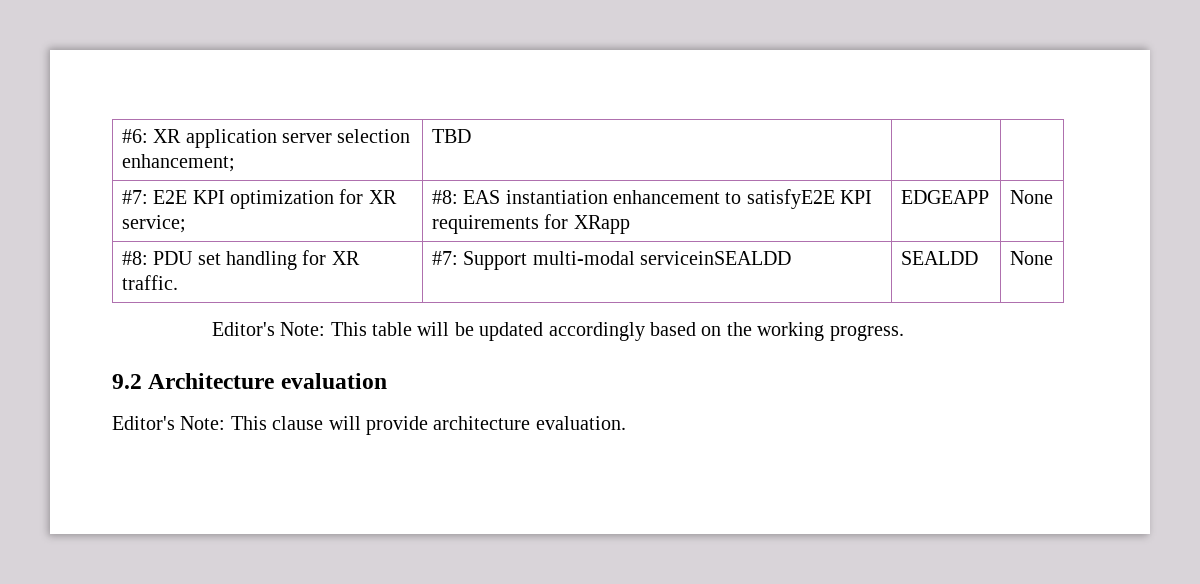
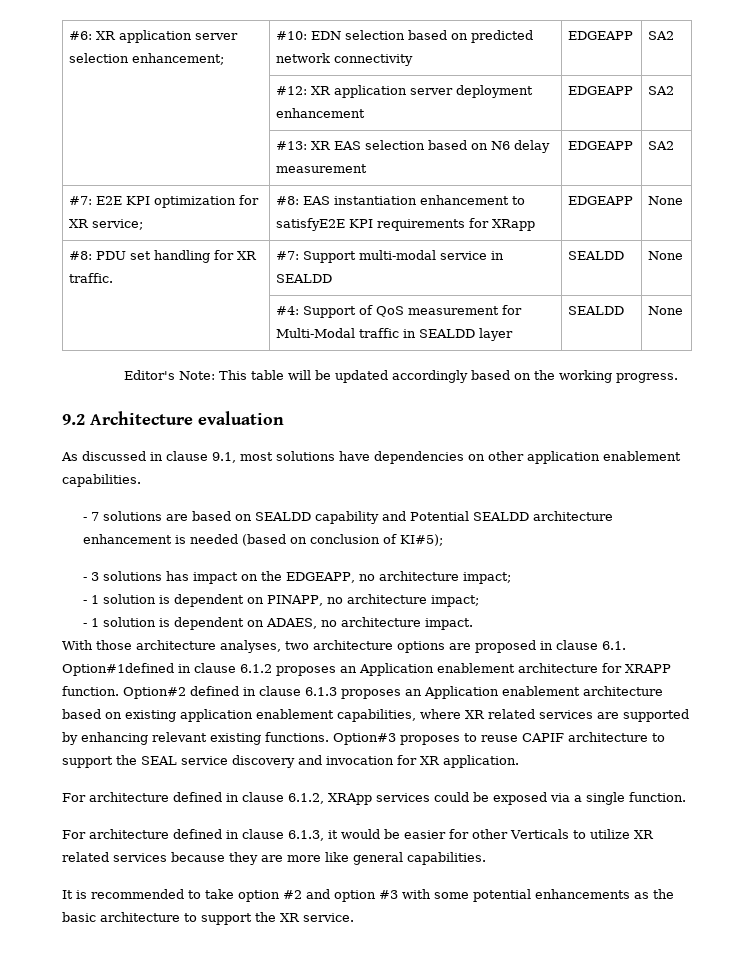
[431,129,471,143] TBD | | -> [276,30,534,43] [276,53,414,66] [568,31,634,40] [648,31,675,40] [276,85,534,98] [276,108,366,118] [568,86,634,95] [648,86,675,95] [276,140,551,153] [276,164,368,173] [568,141,634,150] [648,141,675,150] #10: EDN selection based on predicted network connectivity | EDGEAPP | SA2 // | #12: XR application server deployment enhancement | EDGEAPP | SA2 // | #13: XR EAS selection based on N6 delay measurement | EDGEAPP | SA2
[640,251,792,265] serviceinSEALDD -> [440,251,505,260] [276,274,333,283] [568,251,625,260] [648,251,684,260] [276,305,523,318] [276,328,514,341] service in SEALDD | SEALDD | None // | #4: Support of QoS measurement for Multi-Modal traffic in SEALDD layer
[112,416,626,435] Editor's Note: This clause will provide architecture evaluation. -> [61,451,681,464] [62,474,141,487] [82,511,613,524] [82,534,443,546] [82,571,511,584] [82,594,479,607] [82,617,473,630] [62,640,626,653] [62,663,671,676] [62,686,663,699] [62,709,689,722] [62,732,665,745] [62,755,519,768] [62,792,686,805] [62,829,654,841] [62,852,486,865] [62,889,674,902] [62,912,354,925] As discussed in clause 9.1, most solutions have dependencies on other application enablement capabilities. // - 7 solutions are based on SEALDD capability and Potential SEALDD architecture enhancement is needed (based on conclusion of KI#5); // - 3 solutions has impact on the EDGEAPP, no architecture impact; // - 1 solution is dependent on PINAPP, no architecture impact; // - 1 solution is dependent on ADAES, no architecture impact. // With those architecture analyses, two architecture options are proposed in clause 6.1. Option#1defined in clause 6.1.2 proposes an Application enablement architecture for XRAPP function. Option#2 defined in clause 6.1.3 proposes an Application enablement architecture based on existing application enablement capabilities, where XR related services are supported by enhancing relevant existing functions. Option#3 proposes to reuse CAPIF architecture to support the SEAL service discovery and invocation for XR application. // For architecture defined in clause 6.1.2, XRApp services could be exposed via a single function. // For architecture defined in clause 6.1.3, it would be easier for other Verticals to utilize XR related services because they are more like general capabilities. // It is recommended to take option #2 and option #3 with some potential enhancements as the basic architecture to support the XR service.

